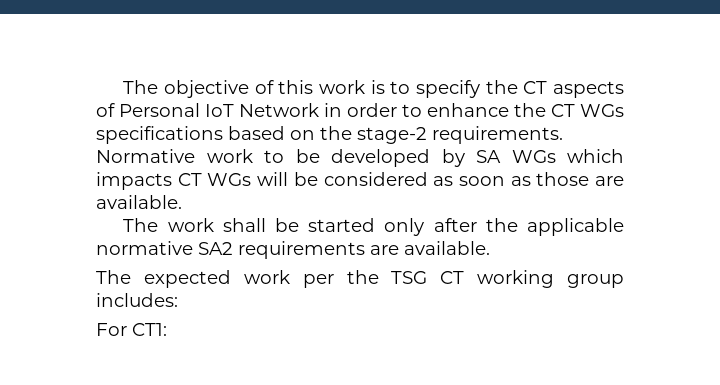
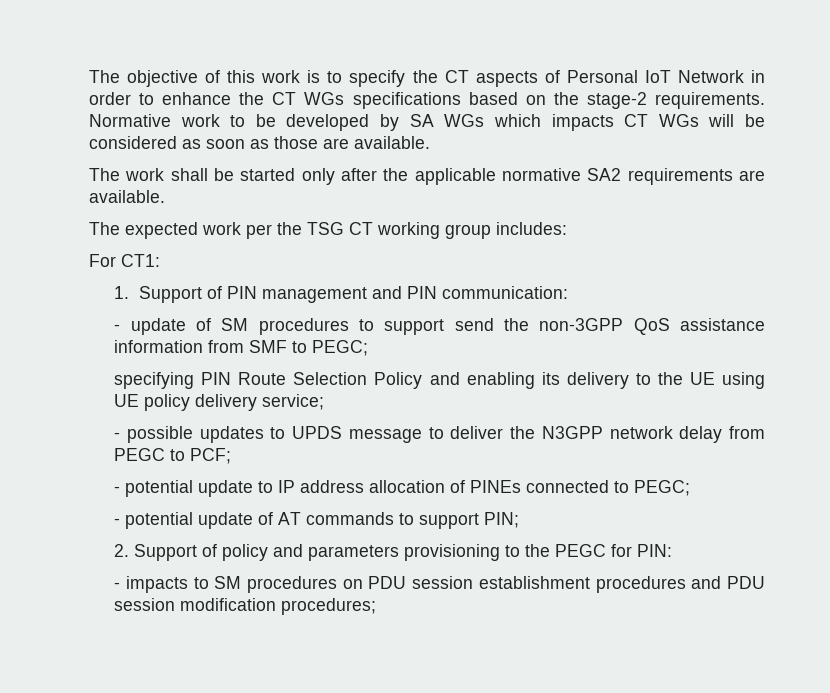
(167, 329) none -> [114,286,569,303] [114,318,766,335] [114,340,369,356] [114,372,765,389] [114,394,325,411] [114,426,765,443] [114,448,232,464] [114,480,691,497] [114,512,520,529] [114,544,673,561] [114,576,765,593] [114,598,377,615] // 1. Support of PIN management and PIN communication: // - update of SM procedures to support send the non-3GPP QoS assistance information from SMF to PEGC; // specifying PIN Route Selection Policy and enabling its delivery to the UE using UE policy delivery service; // - possible updates to UPDS message to deliver the N3GPP network delay from PEGC to PCF; // - potential update to IP address allocation of PINEs connected to PEGC; // - potential update of AT commands to support PIN; // 2. Support of policy and parameters provisioning to the PEGC for PIN: // - impacts to SM procedures on PDU session establishment procedures and PDU session modification procedures;

